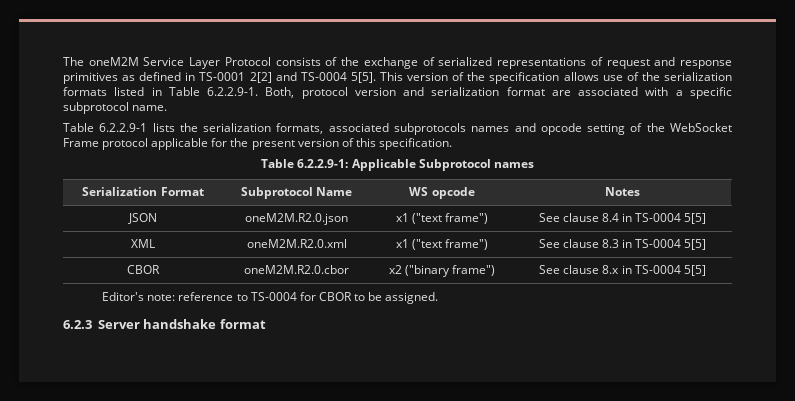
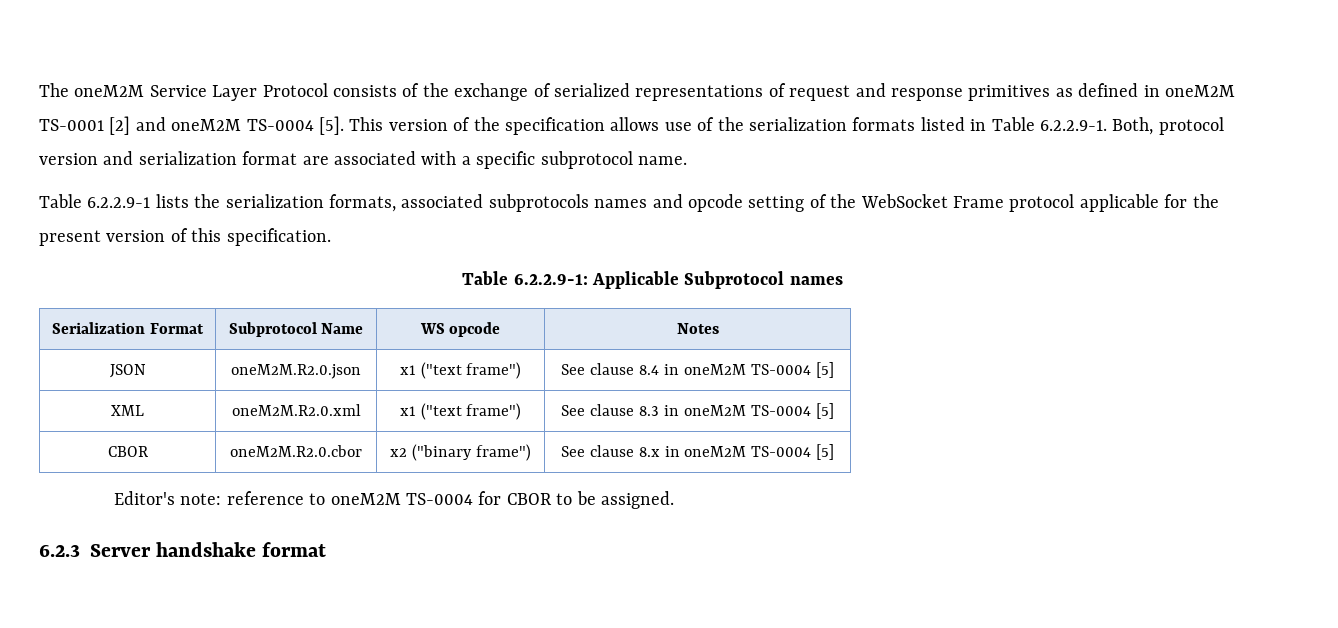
[199,72,376,83] TS-0001 2[2] and TS-0004 5[5]. -> [1165,85,1235,97] [39,116,344,135] oneM2M TS-0001 [2] and oneM2M TS-0004 [5].
[635,213,707,224] TS-0004 5[5] -> [683,362,834,378] oneM2M TS-0004 [5]
[635,239,707,250] TS-0004 5[5] -> [683,403,834,419] oneM2M TS-0004 [5]
[634,265,706,276] TS-0004 5[5] -> [684,444,835,460] oneM2M TS-0004 [5]
(248, 297) none -> [330,493,401,505] oneM2M

